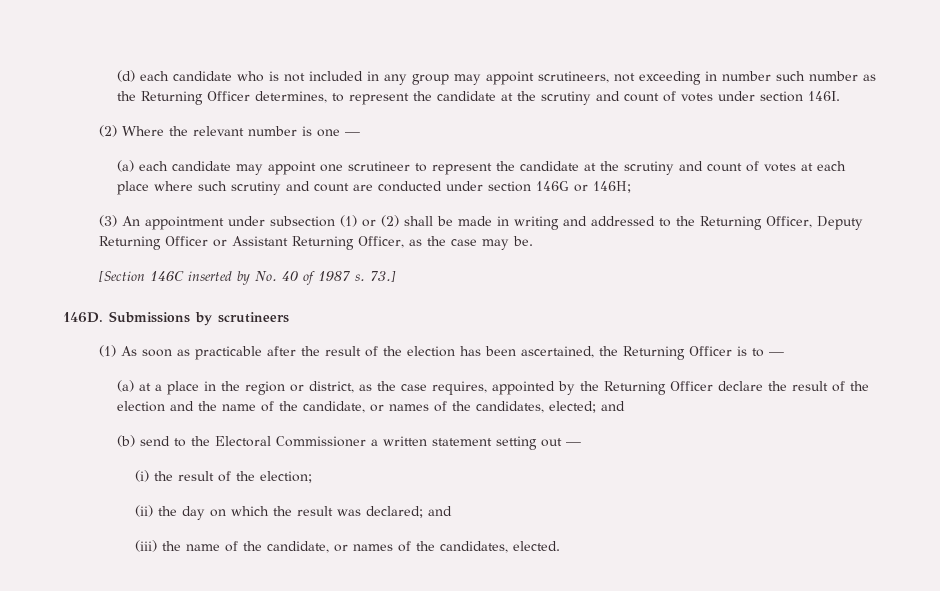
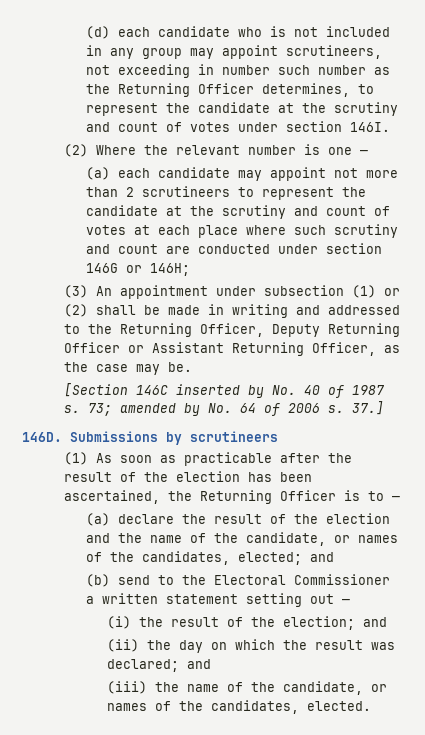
[320,161,411,172] one scrutineer -> [333,168,398,178] [85,186,230,197] not more than 2 scrutineers
[370,271,397,282] 73.] -> [88,401,385,416] 73; amended by No. 64 of 2006 s. 37.]
[139,381,714,395] at a place in the region or district, as the case requires, appointed by the Returning Officer -> (110, 519) none
(313, 477) none -> [362,617,387,627] and

